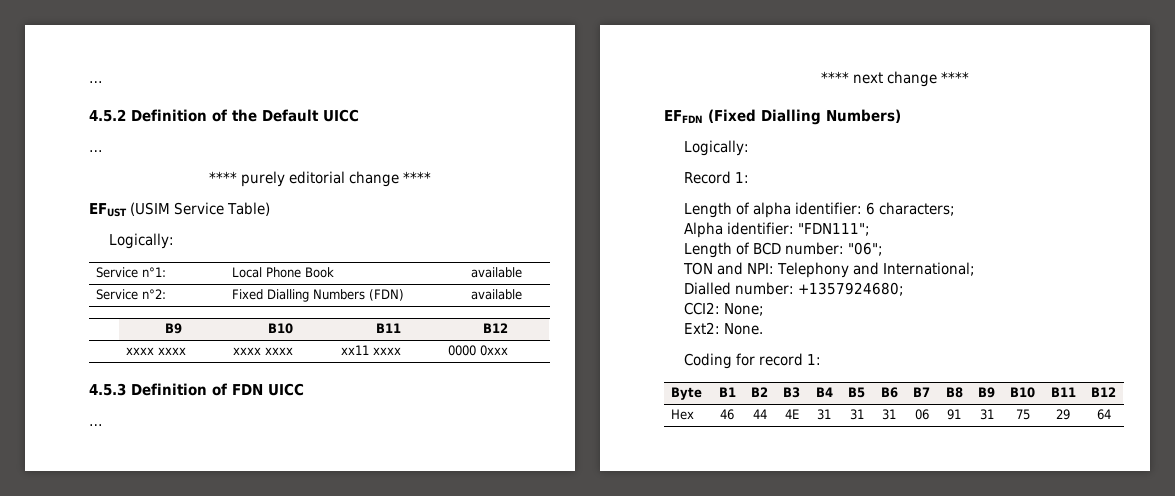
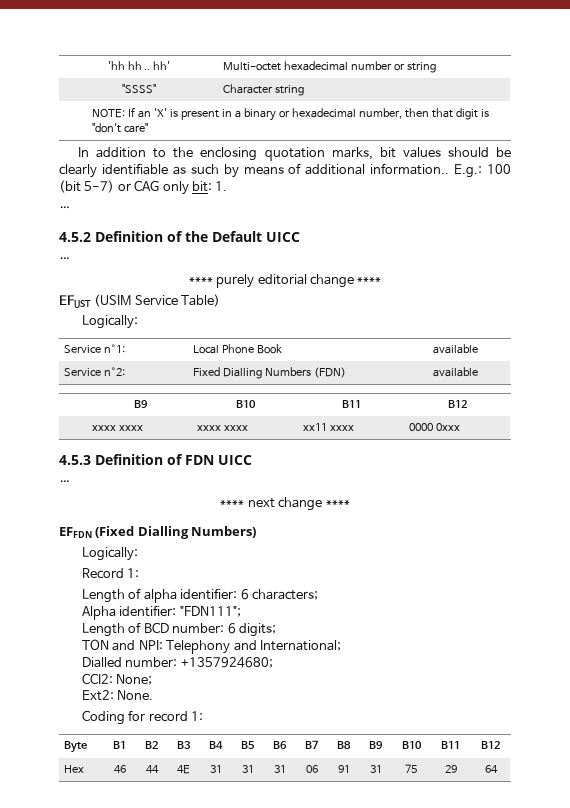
(89, 82) none -> [107,61,171,70] [223,61,437,73] [122,84,156,94] [223,84,305,96] [92,107,489,121] [92,123,149,133] [78,147,511,161] [59,163,511,178] [59,180,228,195] 'hh hh .. hh' | Multi-octet hexadecimal number or string // "SSSS" | Character string // NOTE: If an 'X' is present in a binary or hexadecimal number, then that digit is "don't care" // In addition to the enclosing quotation marks, bit values should be clearly identifiable as such by means of additional information.. E.g.: 100 (bit 5-7) or CAG only bit: 1. //
[847,242,883,256] "06"; -> [227,623,276,637] 6 digits;

